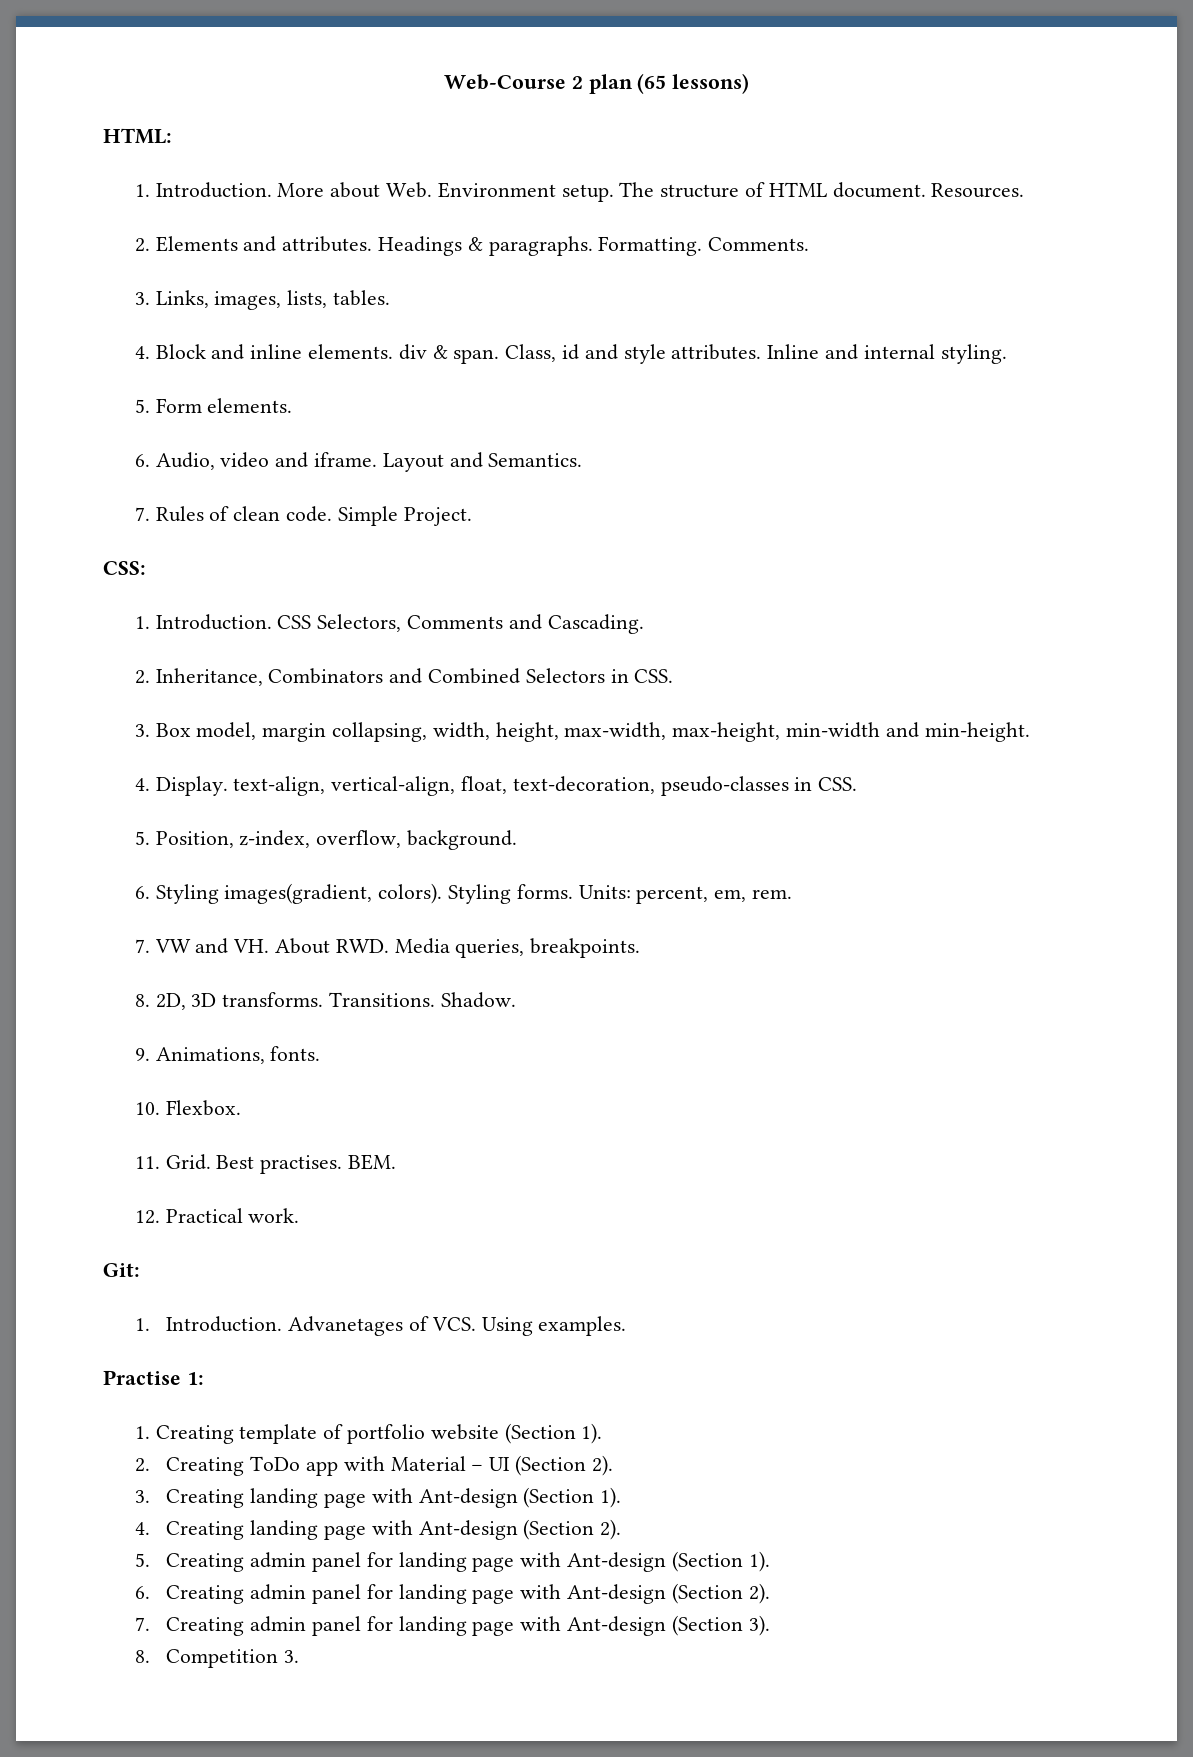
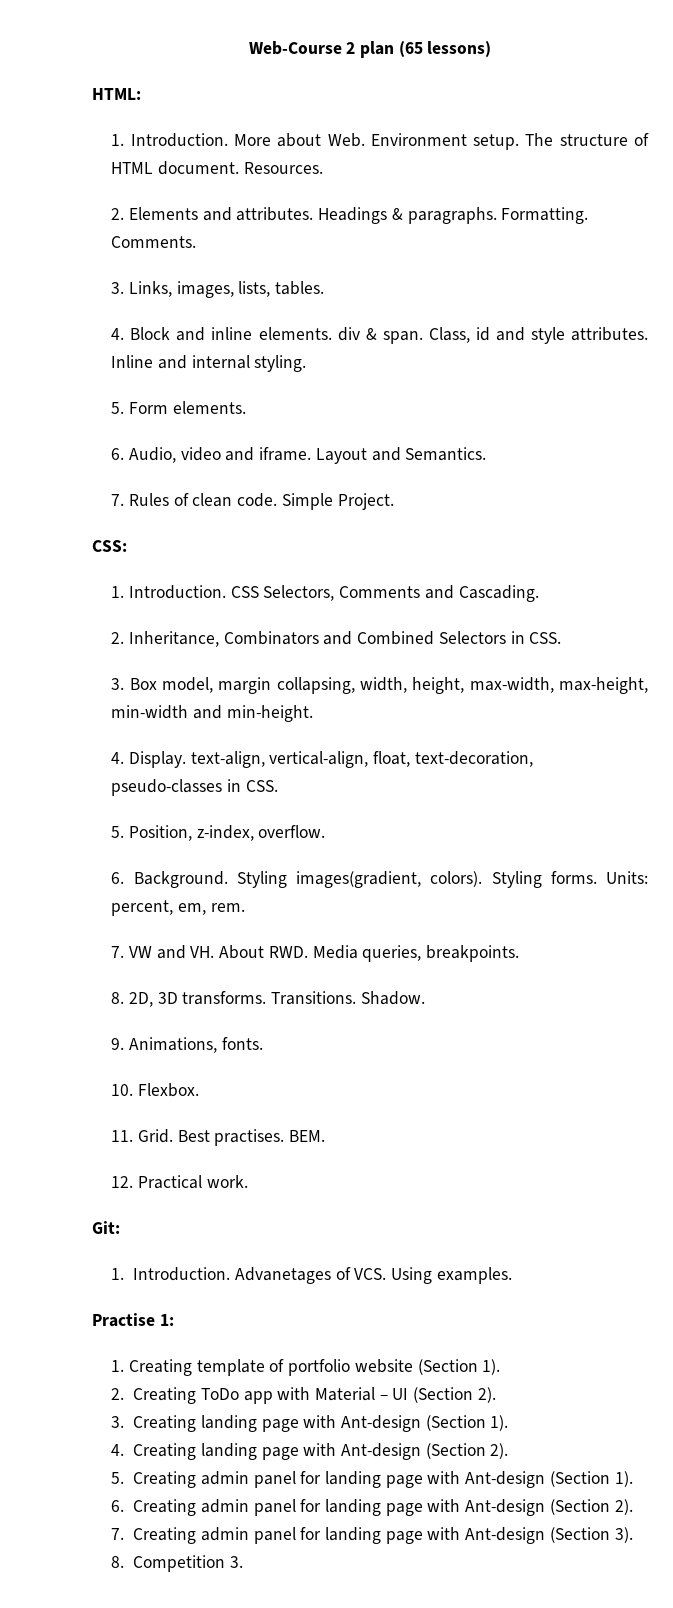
[316,830,517,850] [134,886,150,899] overflow, background. // 6. -> [258,825,326,838] [111,871,228,888] overflow. // 6. Background.

